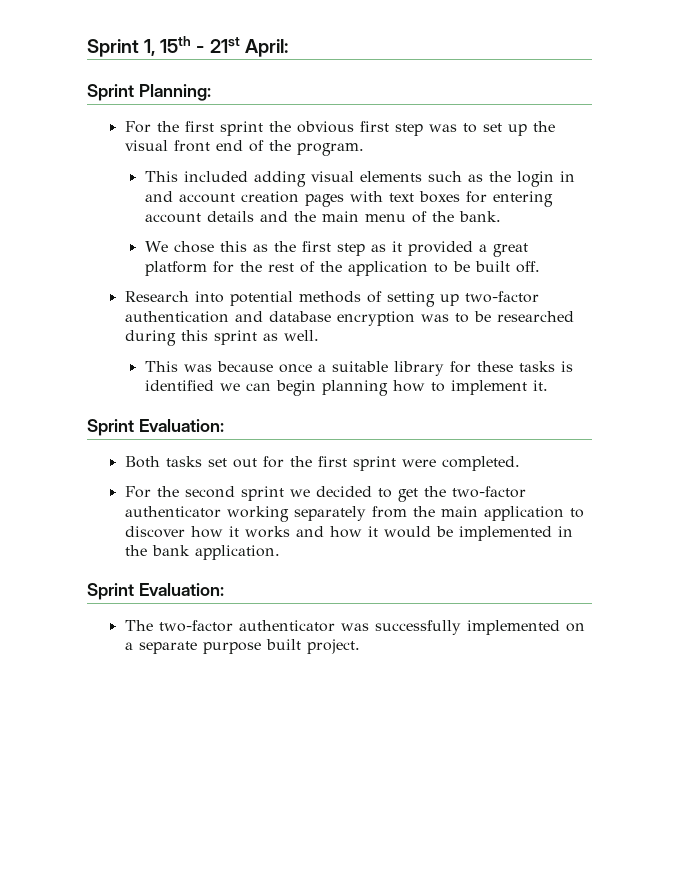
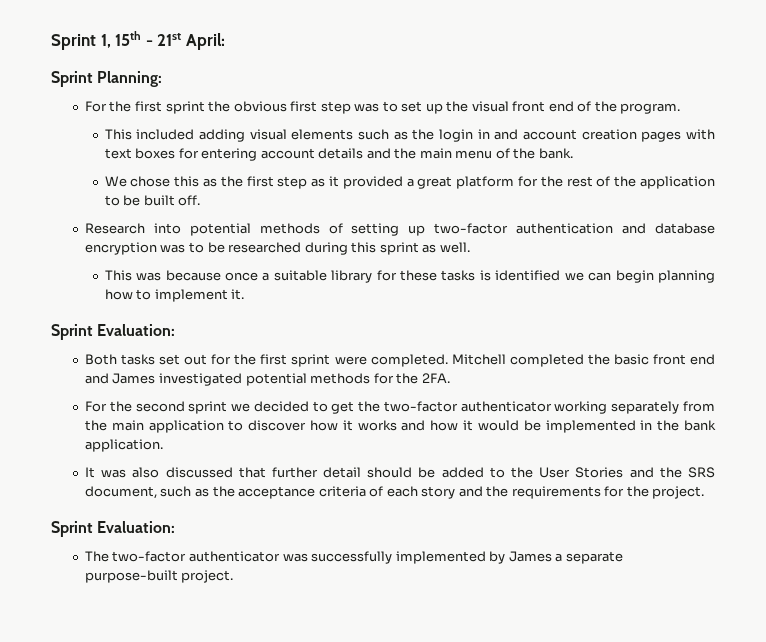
(520, 463) none -> [451,354,715,367] [84,373,450,386] Mitchell completed the basic front end and James investigated potential methods for the 2FA.
(280, 552) none -> [84,467,716,478] [84,486,705,499] // It was also discussed that further detail should be added to the User Stories and the SRS document, such as the acceptance criteria of each story and the requirements for the project.
[565,623,585,632] [124,639,301,654] on a separate purpose built -> [489,551,623,564] [84,570,178,583] by James a separate purpose-built

